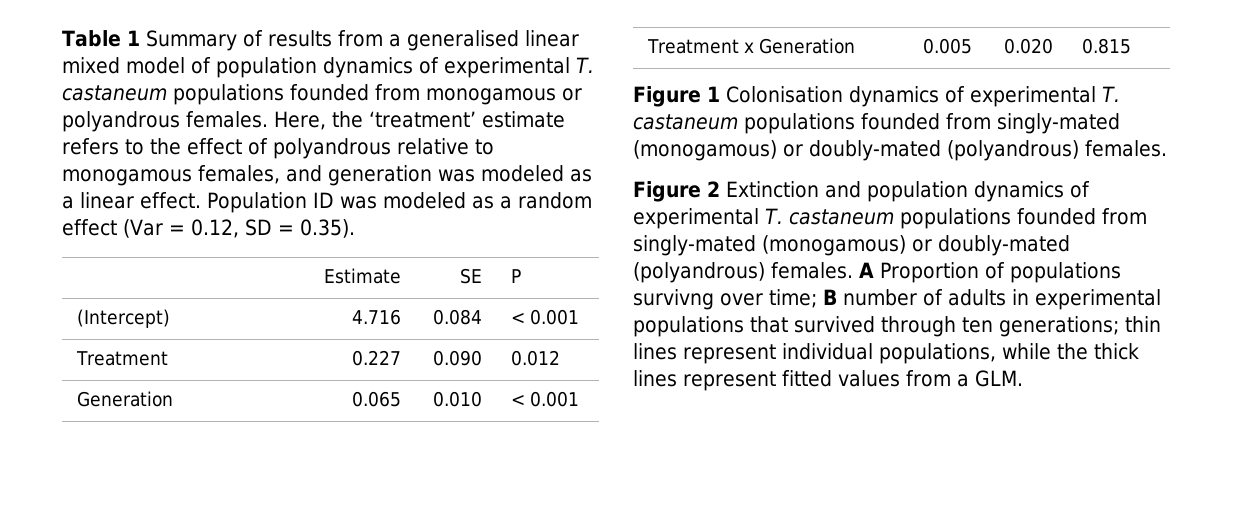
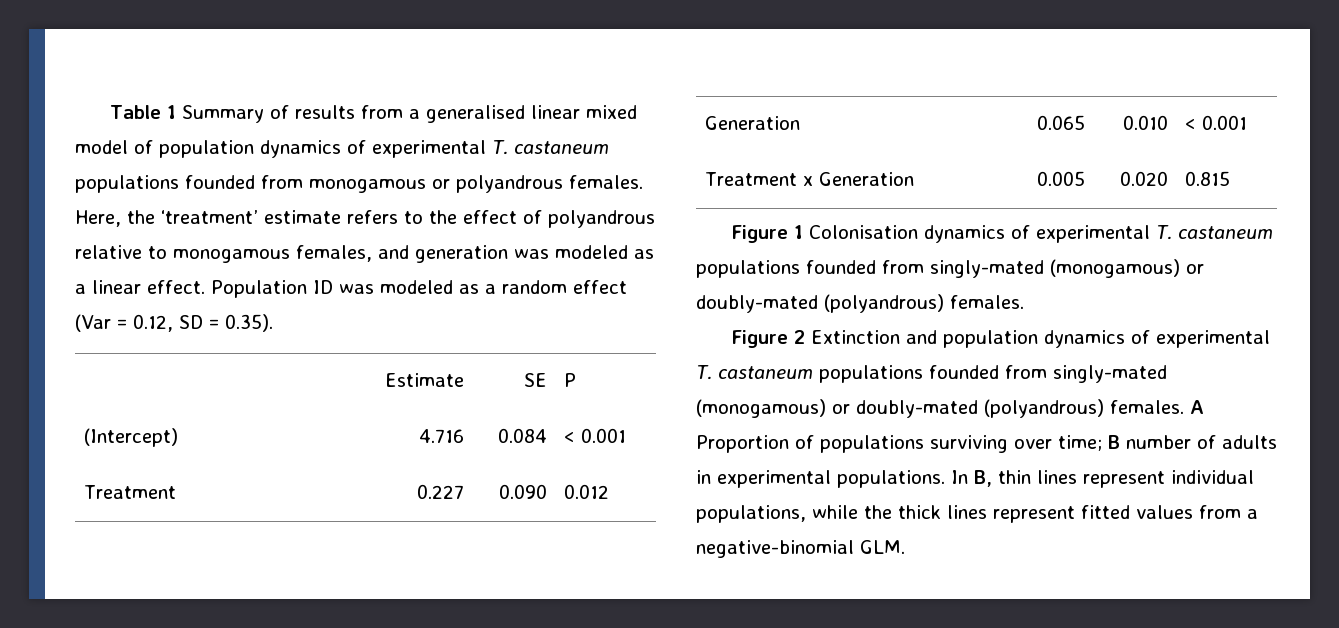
[633,289,714,310] survivng -> [930,435,1008,453] surviving
[633,316,1119,337] populations that survived through ten generations; -> [837,470,992,488] populations. In B,
(969, 380) none -> [696,540,854,558] negative-binomial

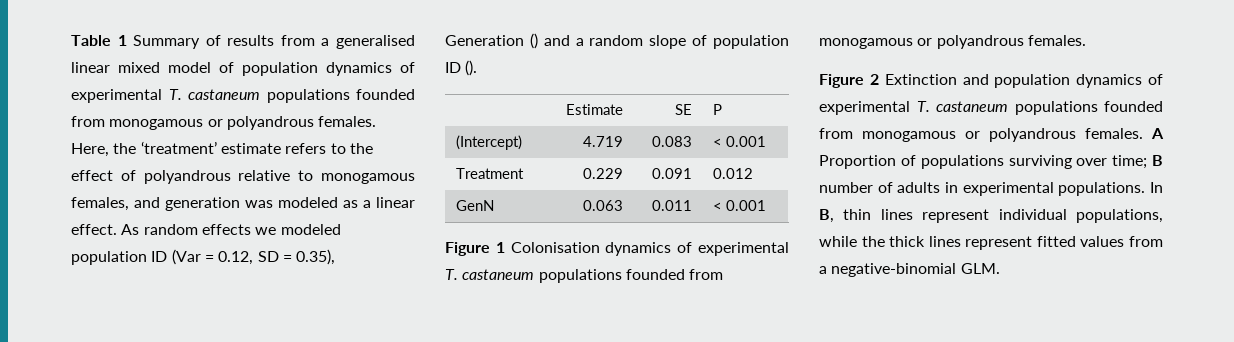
[211,280,627,298] Population ID was modeled as a random effect -> [121,224,341,235] [71,251,168,265] As random effects we modeled population ID
[224,314,273,332] 0.35). -> [296,249,336,265] [445,33,789,49] [445,60,478,76] 0.35), Generation () and a random slope of population ID ().
[418,429,464,443] [497,428,547,443] 4.716 | 0.084 -> [583,136,624,147] [652,136,693,147] 4.719 | 0.083
[416,484,464,499] [498,484,547,499] 0.227 | 0.090 -> [583,168,624,179] [652,168,693,179] 0.229 | 0.091
[705,116,801,130] [1036,115,1085,130] [1122,115,1168,130] [1185,115,1248,130] [705,172,915,186] [1036,171,1085,186] [1119,171,1168,186] [1185,171,1231,186] Generation | 0.065 | 0.010 | < 0.001 // Treatment x Generation | 0.005 | 0.020 | 0.815 -> [455,200,494,211] [583,200,624,211] [652,200,693,211] [712,200,766,211] GenN | 0.063 | 0.011 | < 0.001
[930,259,1204,278] [696,294,944,313] singly-mated (monogamous) or doubly-mated (polyandrous) -> [819,35,1024,49] monogamous or polyandrous
[1052,365,1167,383] [696,399,1104,418] singly-mated (monogamous) or doubly-mated (polyandrous) -> [862,128,1076,142] monogamous or polyandrous

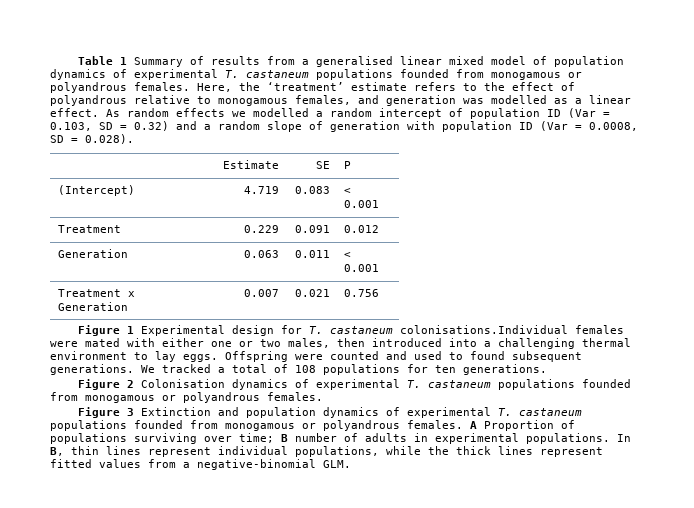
[278,197,338,208] modeled -> [491,95,547,104] modelled
[280,224,341,235] [71,249,336,265] [445,33,538,49] modeled population ID (Var = 0.12, SD = 0.35), Generation () -> [253,108,610,119] [50,121,169,131] modelled a random intercept of population ID (Var = 0.103, SD = 0.32)
[713,35,789,49] [445,60,478,76] population ID (). -> [330,121,638,132] [50,134,134,144] generation with population ID (Var = 0.0008, SD = 0.028).
[455,200,494,211] GenN -> [57,249,128,258] Generation
[445,242,505,256] // Figure 1 -> [57,289,135,297] [57,302,128,311] [243,289,279,297] [294,289,330,297] [343,289,379,297] [77,325,624,336] [50,338,631,349] [50,351,582,362] [50,364,547,375] [77,379,134,390] // Treatment x Generation | 0.007 | 0.021 | 0.756 // Figure 1 Experimental design for T. castaneum colonisations.Individual females were mated with either one or two males, then introduced into a challenging thermal environment to lay eggs. Offspring were counted and used to found subsequent generations. We tracked a total of 108 populations for ten generations. // Figure 2
[869,74,879,85] 2 -> [126,408,134,416] 3

